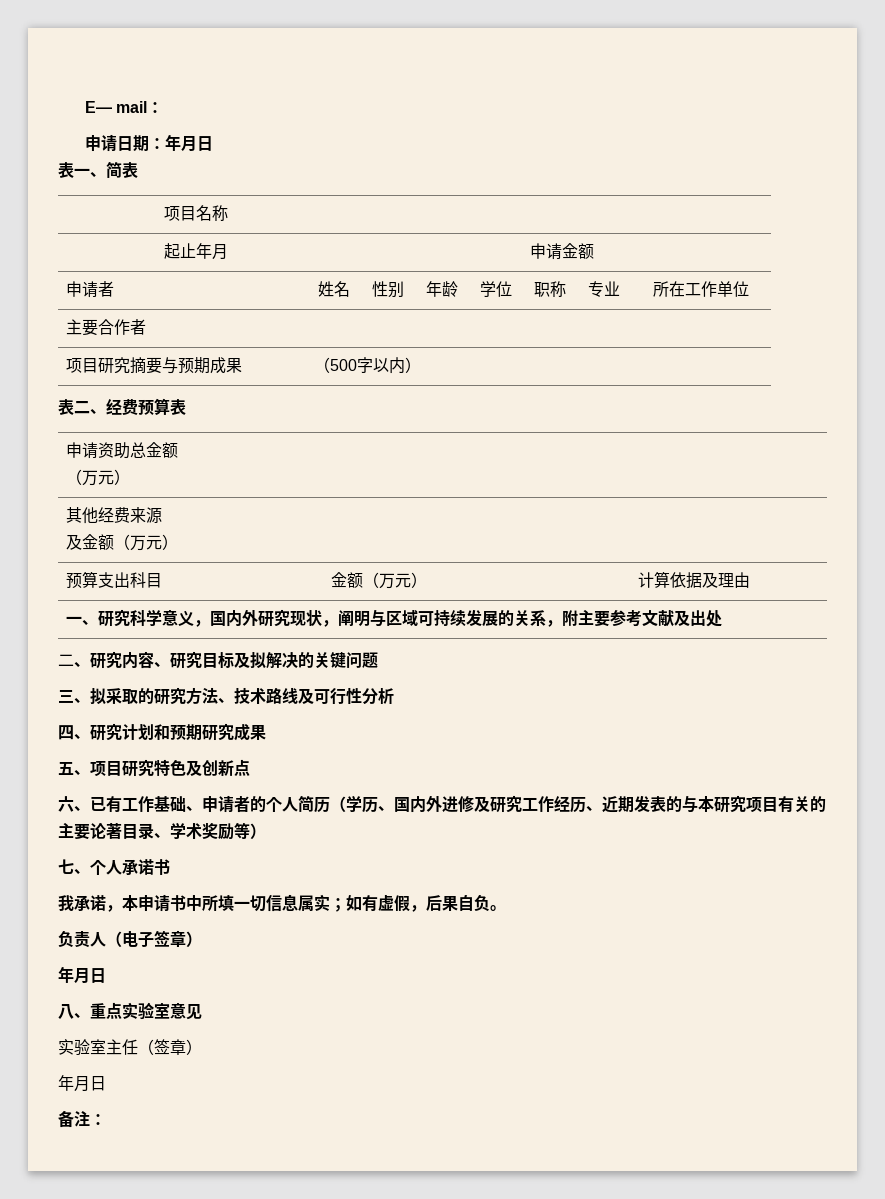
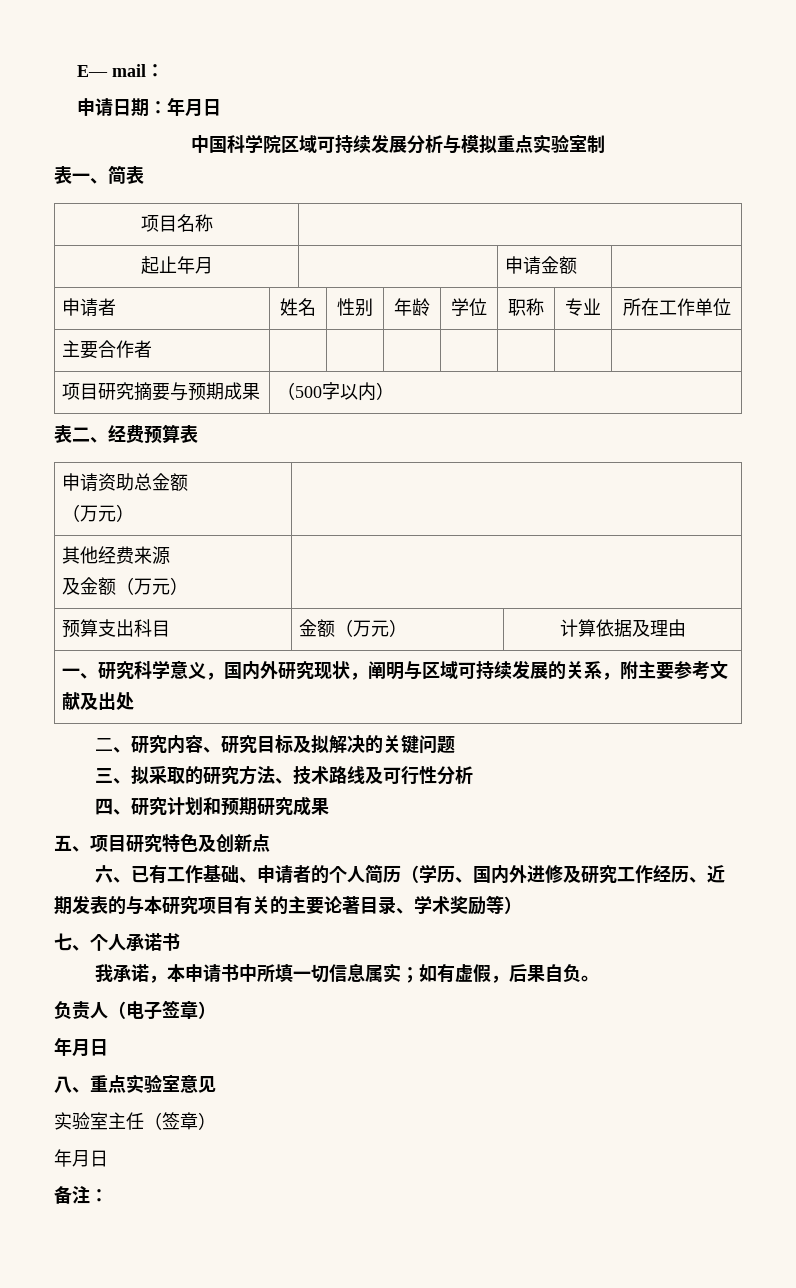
(213, 143) none -> [191,134,605,154] // 中国科学院区域可持续发展分析与模拟重点实验室制

